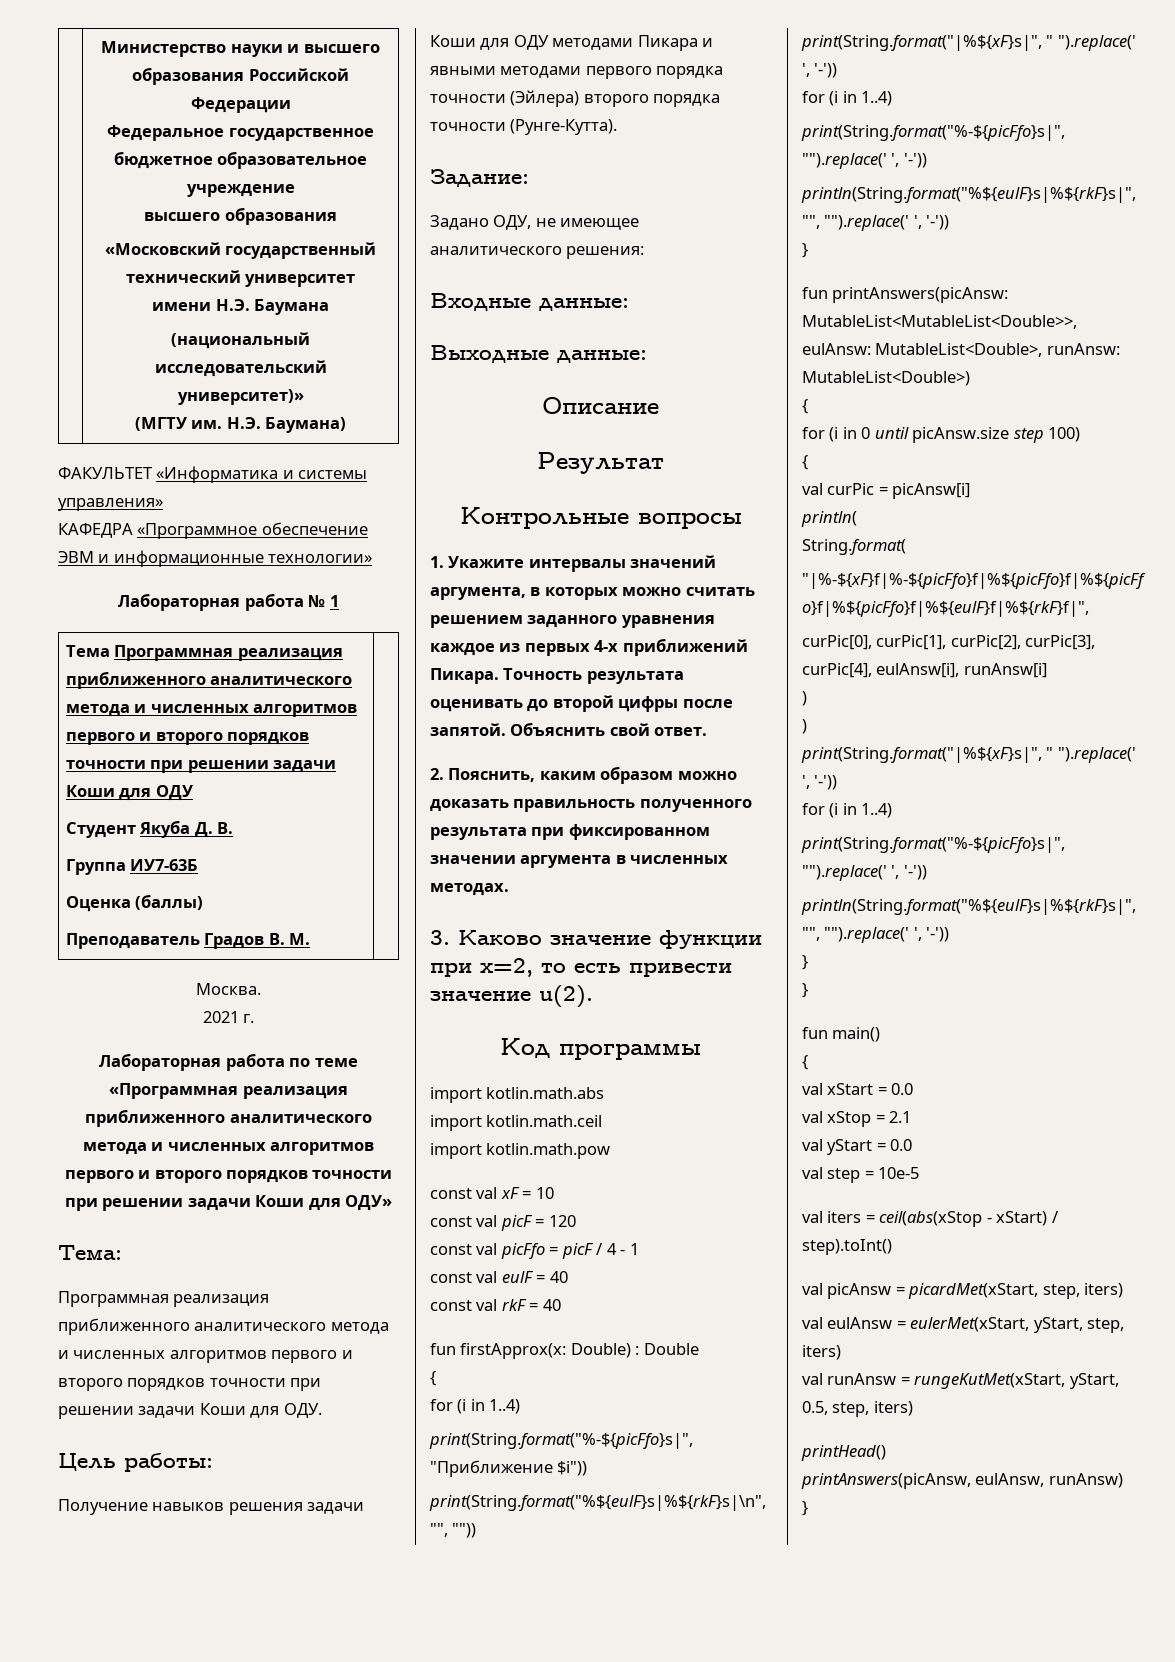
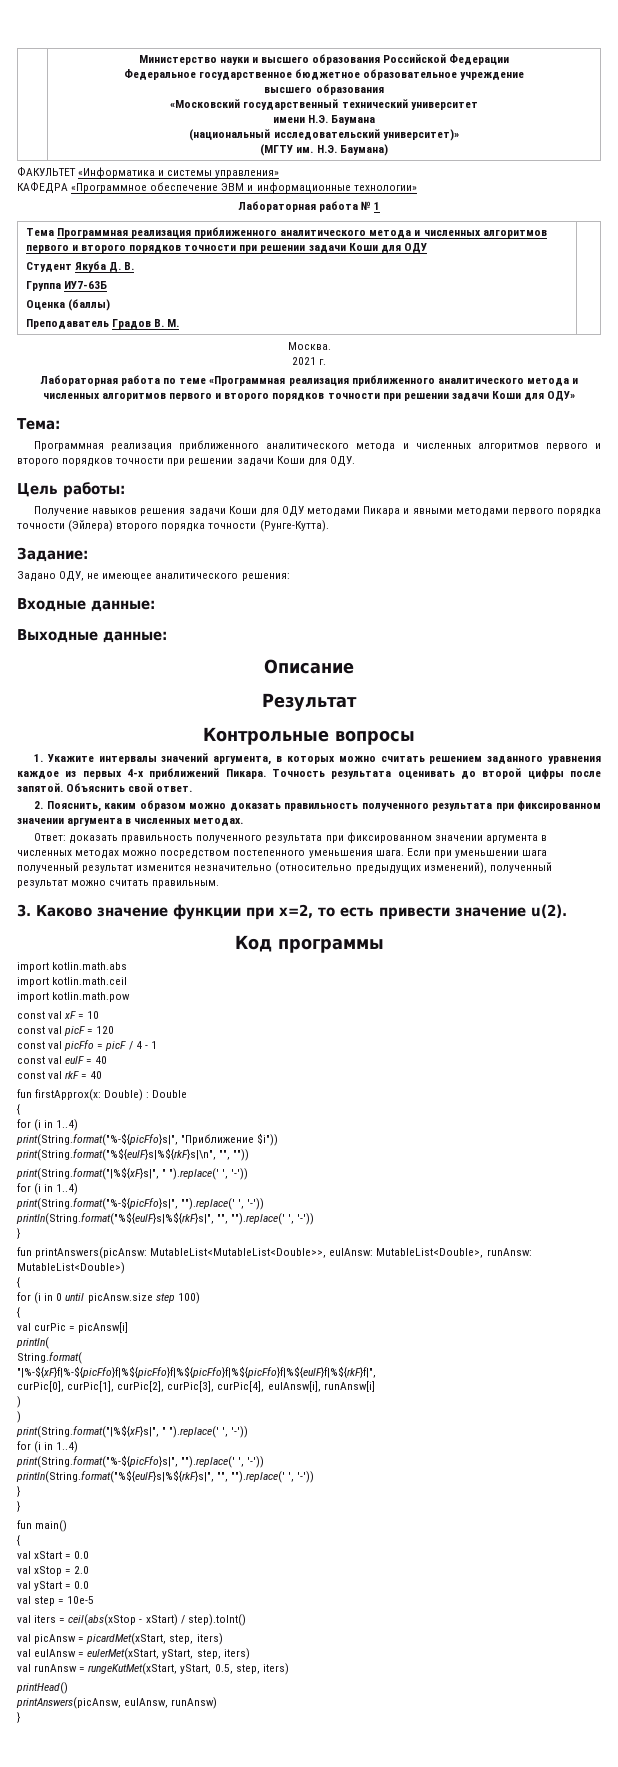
(509, 889) none -> [34,832,547,844] [17,848,548,859] [17,862,552,874] [17,880,220,888] // Ответ: доказать правильность полученного результата при фиксированном значении аргумента в численных методах можно посредством постепенного уменьшения шага. Если при уменьшении шага полученный результат изменится незначительно (относительно предыдущих изменений), полученный результат можно считать правильным.
[889,1111,912,1123] 2.1 -> [74,1566,90,1574] 2.0

